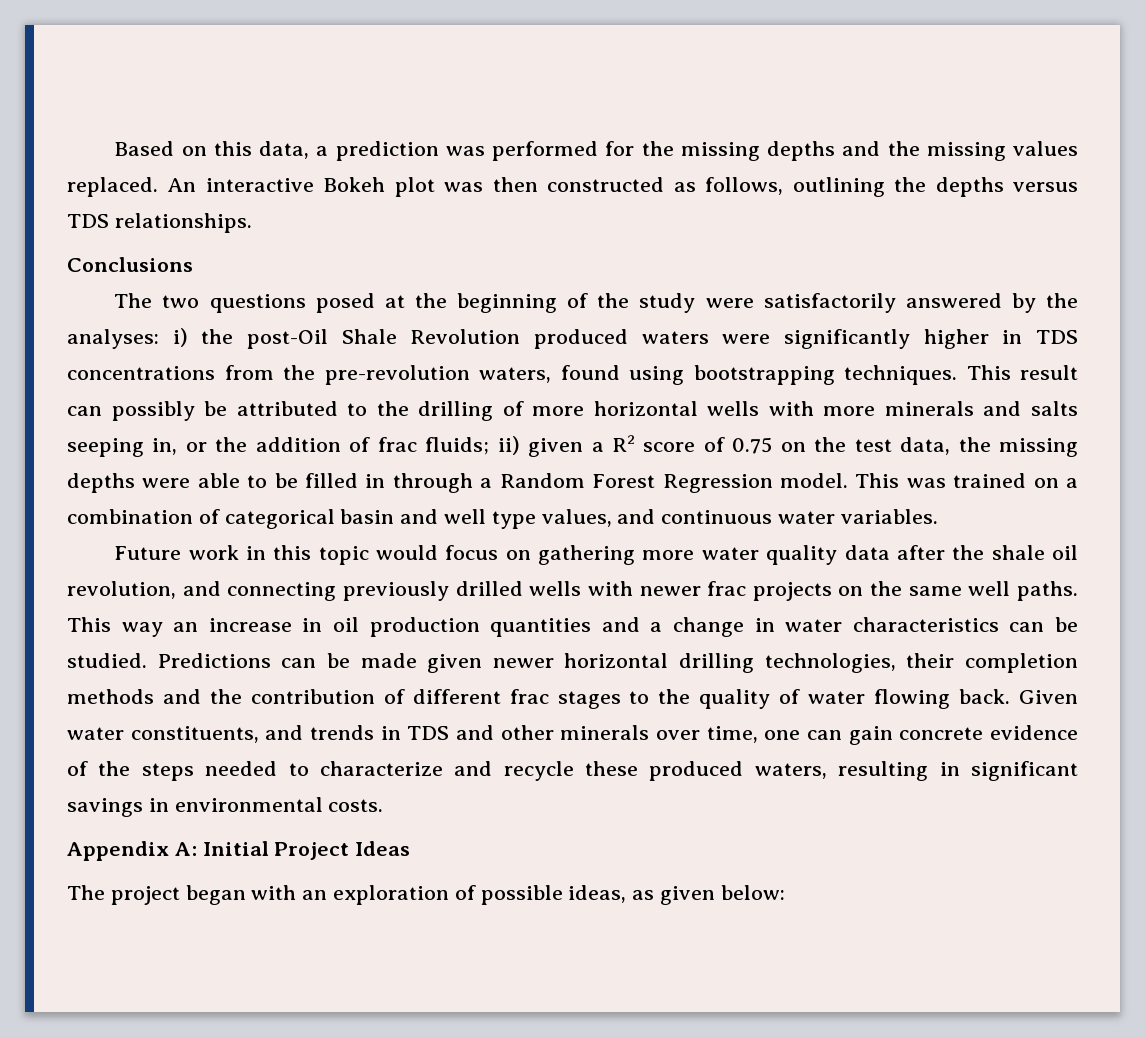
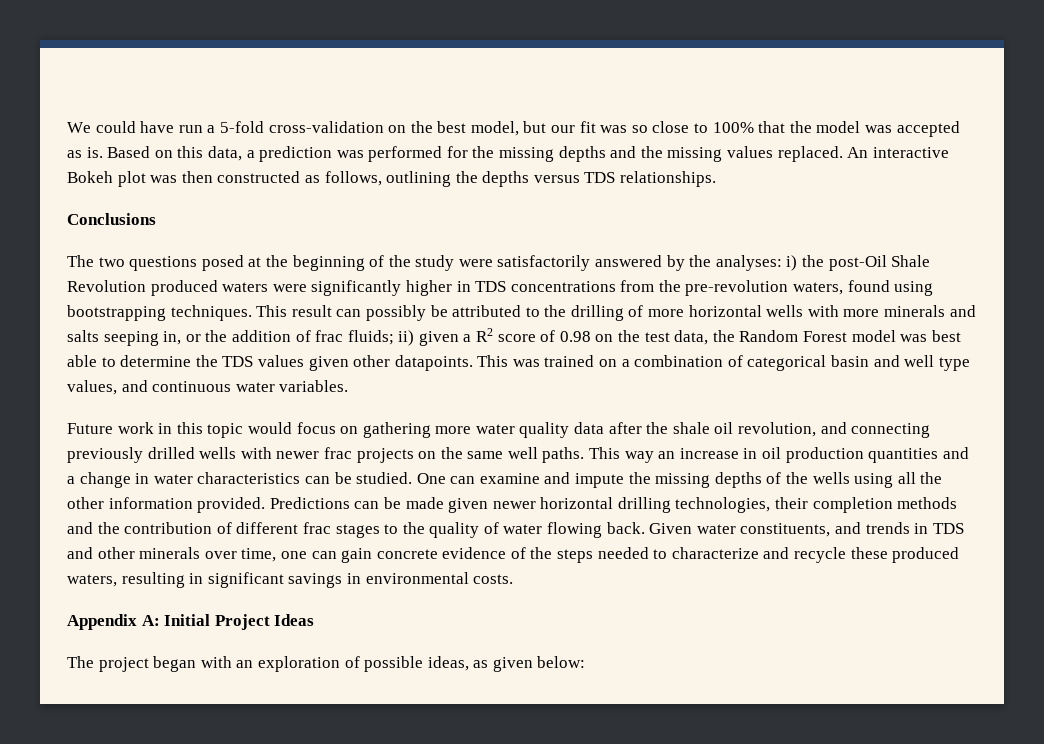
(114, 148) none -> [67,121,960,137] [67,147,103,158] We could have run a 5-fold cross-validation on the best model, but our fit was so close to 100% that the model was accepted as is.
[732,437,773,454] 0.75 -> [559,331,591,342] 0.98
[999,438,1079,457] [67,473,848,493] missing depths were able to be filled in through a Random Forest Regression model. -> [739,330,961,342] [67,355,473,371] Random Forest model was best able to determine the TDS values given other datapoints.
(147, 660) none -> [416,472,943,488] [67,497,266,513] One can examine and impute the missing depths of the wells using all the other information provided.

